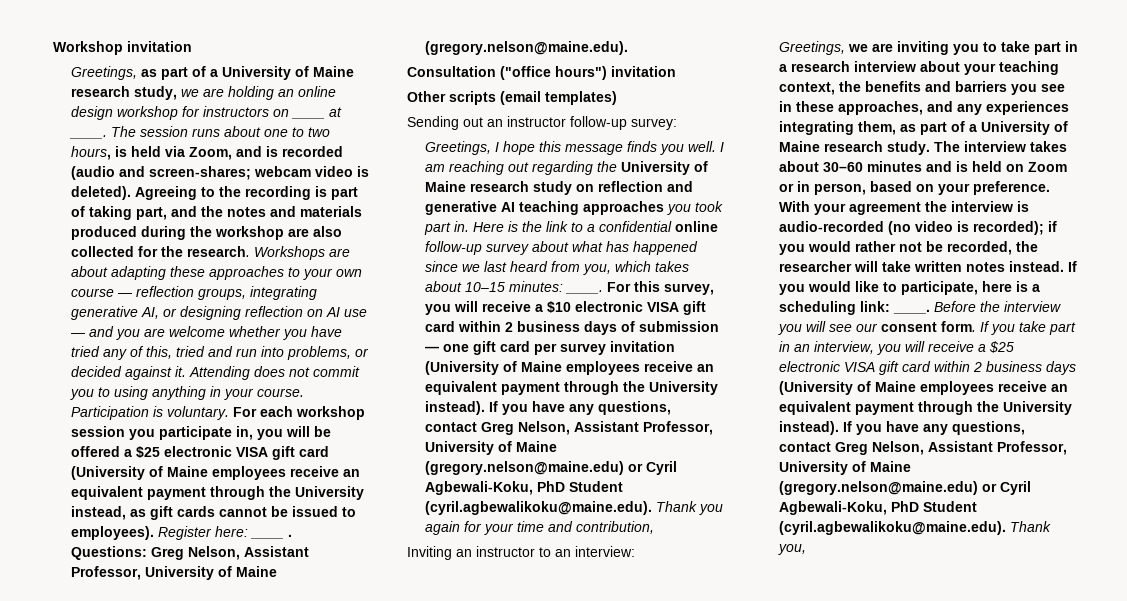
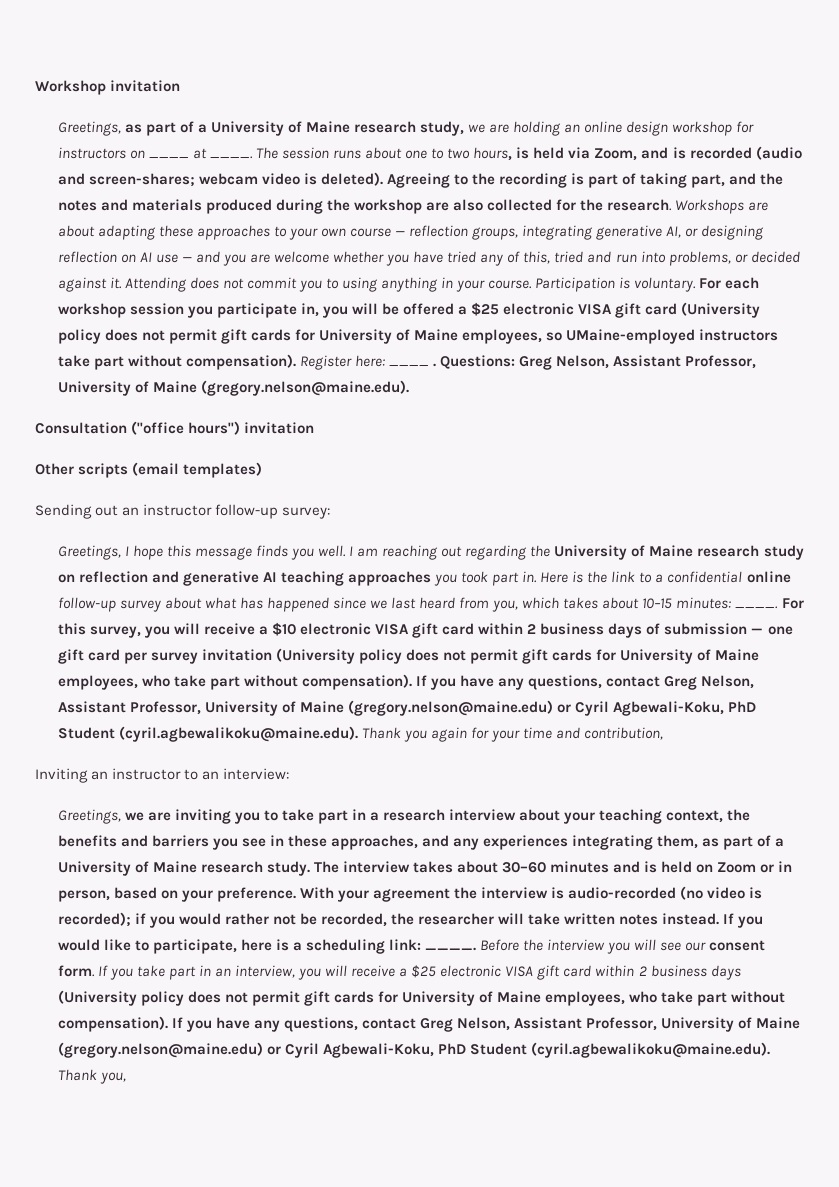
[149,466,361,480] [71,486,365,500] [71,506,357,520] [71,526,155,540] of Maine employees receive an equivalent payment through the University instead, as gift cards cannot be issued to employees). -> [57,329,779,344] [57,354,296,370] policy does not permit gift cards for University of Maine employees, so UMaine-employed instructors take part without compensation).
[503,361,715,375] [425,381,719,395] [425,401,486,415] of Maine employees receive an equivalent payment through the University instead). -> [358,649,760,664] [57,674,412,690] policy does not permit gift cards for University of Maine employees, who take part without compensation).
[857,381,1069,395] [779,401,1073,415] [779,421,840,435] of Maine employees receive an equivalent payment through the University instead). -> [140,991,786,1006] [57,1016,168,1032] policy does not permit gift cards for University of Maine employees, who take part without compensation).

